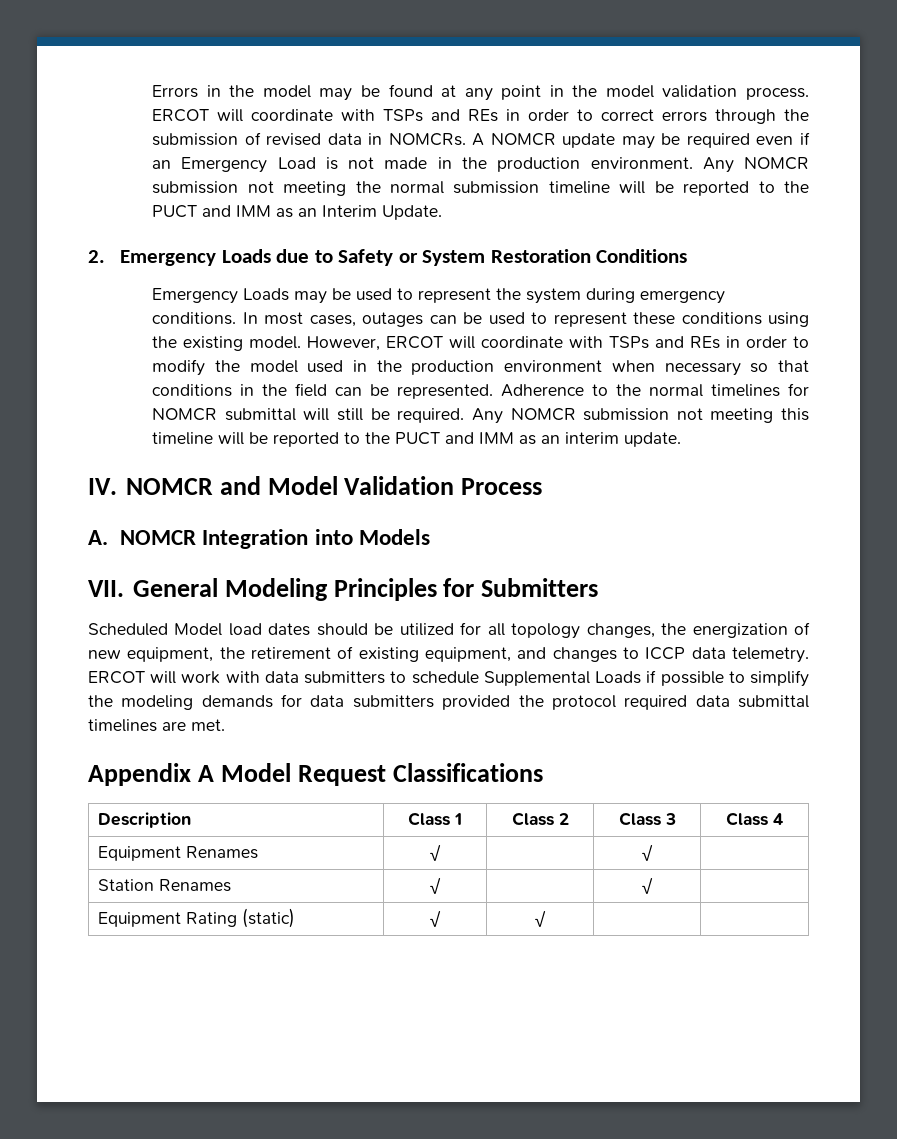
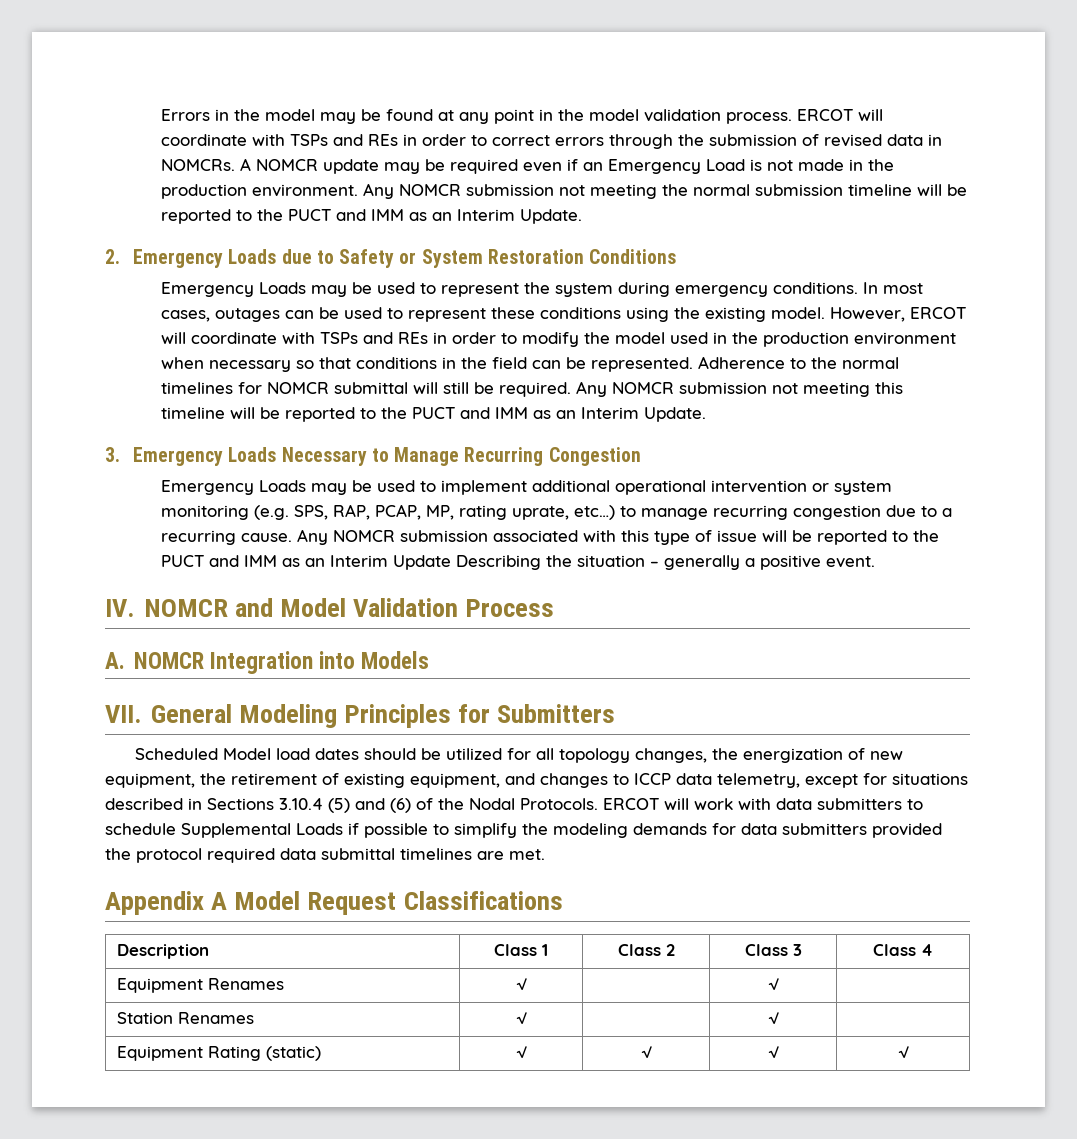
[565,432,682,447] interim update. -> [581,407,707,422] [105,447,641,466] [161,480,893,495] [161,504,953,520] [161,529,940,545] [161,555,876,570] Interim Update. // 3. Emergency Loads Necessary to Manage Recurring Congestion // Emergency Loads may be used to implement additional operational intervention or system monitoring (e.g. SPS, RAP, PCAP, MP, rating uprate, etc…) to manage recurring congestion due to a recurring cause. Any NOMCR submission associated with this type of issue will be reported to the PUCT and IMM as an Interim Update Describing the situation – generally a positive event.
[732,647,810,663] telemetry. -> [717,773,968,788] [105,798,598,813] telemetry, except for situations described in Sections 3.10.4 (5) and (6) of the Nodal Protocols.
(546, 919) | -> [767,1046,779,1058] [897,1046,909,1058] √ | √

